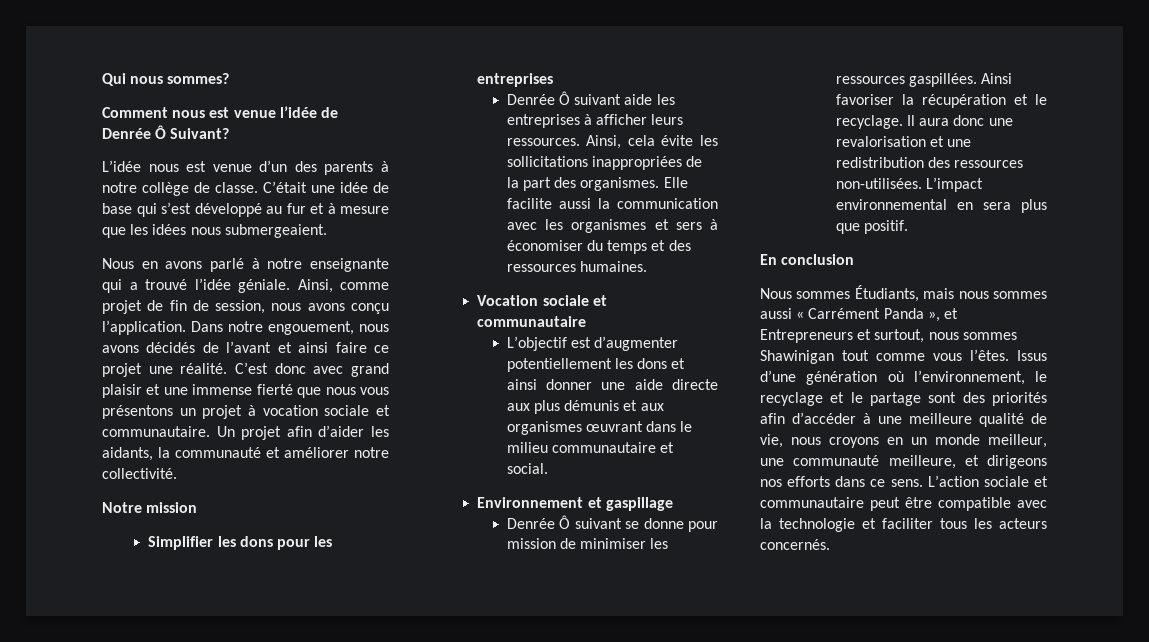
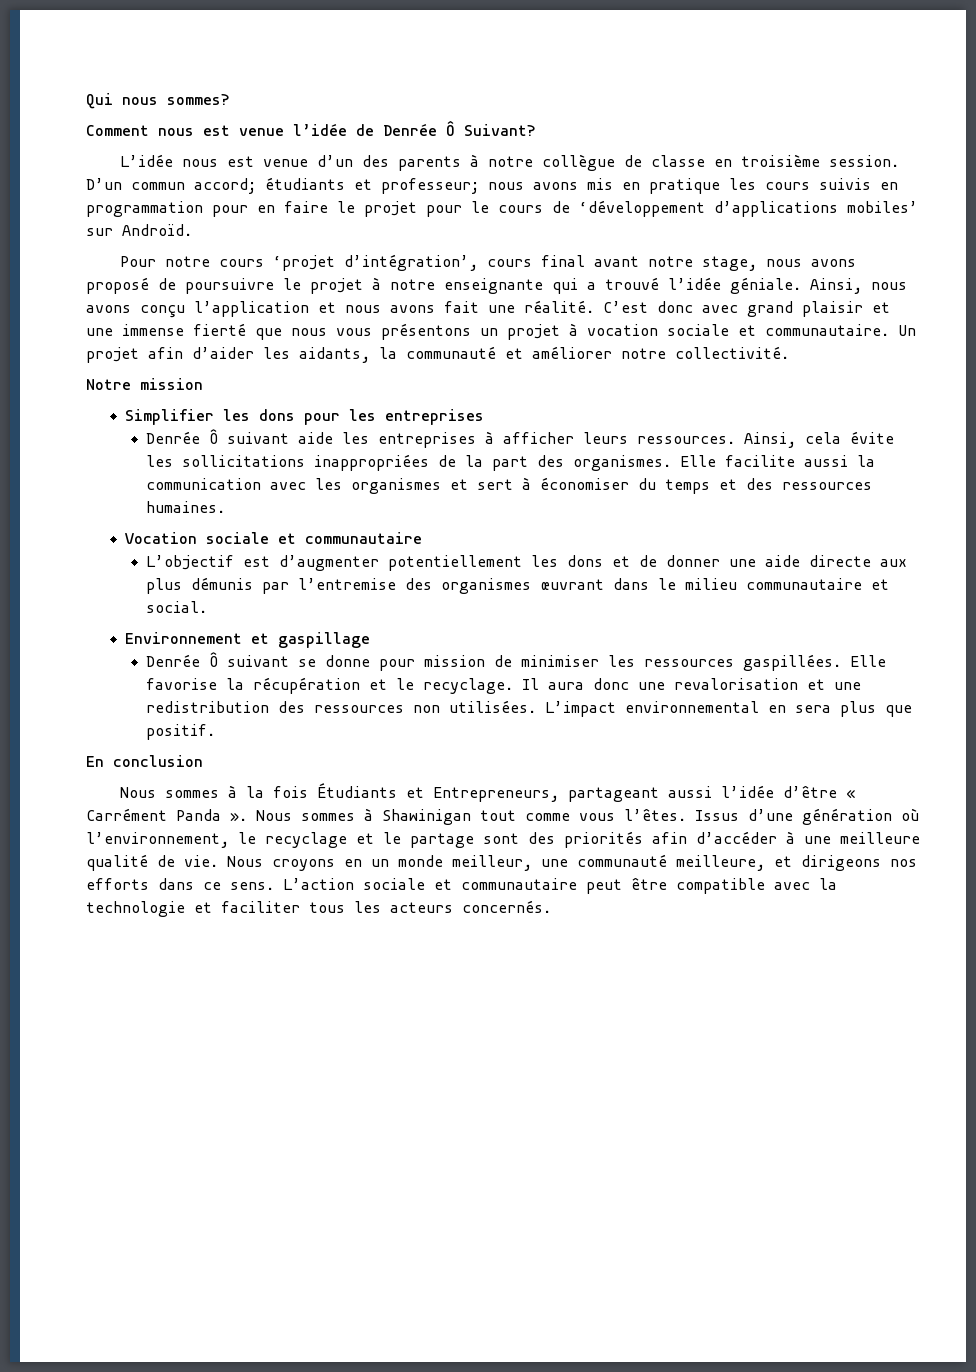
[142,181,389,196] [102,202,389,217] [102,224,327,238] [102,258,244,272] collège de classe. C’était une idée de base qui s’est développé au fur et à mesure que les idées nous submergeaient. // Nous en avons parlé -> [541,154,899,171] [86,177,898,194] [86,200,918,217] [86,224,192,236] [119,254,856,271] [86,277,363,294] collègue de classe en troisième session. D’un commun accord; étudiants et professeur; nous avons mis en pratique les cours suivis en programmation pour en faire le projet pour le cours de ‘développement d’applications mobiles’ sur Androïd. // Pour notre cours ‘projet d’intégration’, cours final avant notre stage, nous avons proposé de poursuivre le projet
[340,282,389,290] [102,300,389,314] [102,320,389,335] [102,341,389,353] [102,363,142,377] comme projet de fin de session, nous avons conçu l’application. Dans notre engouement, nous avons décidés de l’avant et ainsi faire ce projet -> [871,282,907,290] [86,301,479,318] nous avons conçu l’application et nous avons fait
[675,222,702,230] sers -> [477,479,514,490] sert
[506,379,537,390] ainsi -> [639,555,658,567] de
[623,400,664,411] et aux -> [262,578,433,594] par l’entremise des
[981,73,1013,84] [835,94,894,105] Ainsi favoriser -> [850,655,887,667] [146,678,218,690] Elle favorise
[835,178,922,189] non-utilisées. -> [413,700,537,713] non utilisées.
[854,285,1047,302] [760,308,958,322] [760,329,1017,343] Étudiants, mais nous sommes aussi « Carrément Panda », et Entrepreneurs et surtout, nous sommes -> [227,783,856,802] [86,808,373,822] à la fois Étudiants et Entrepreneurs, partageant aussi l’idée d’être « Carrément Panda ». Nous sommes à
[760,434,821,448] vie, nous -> [184,855,263,867] vie. Nous

